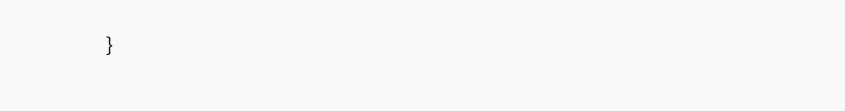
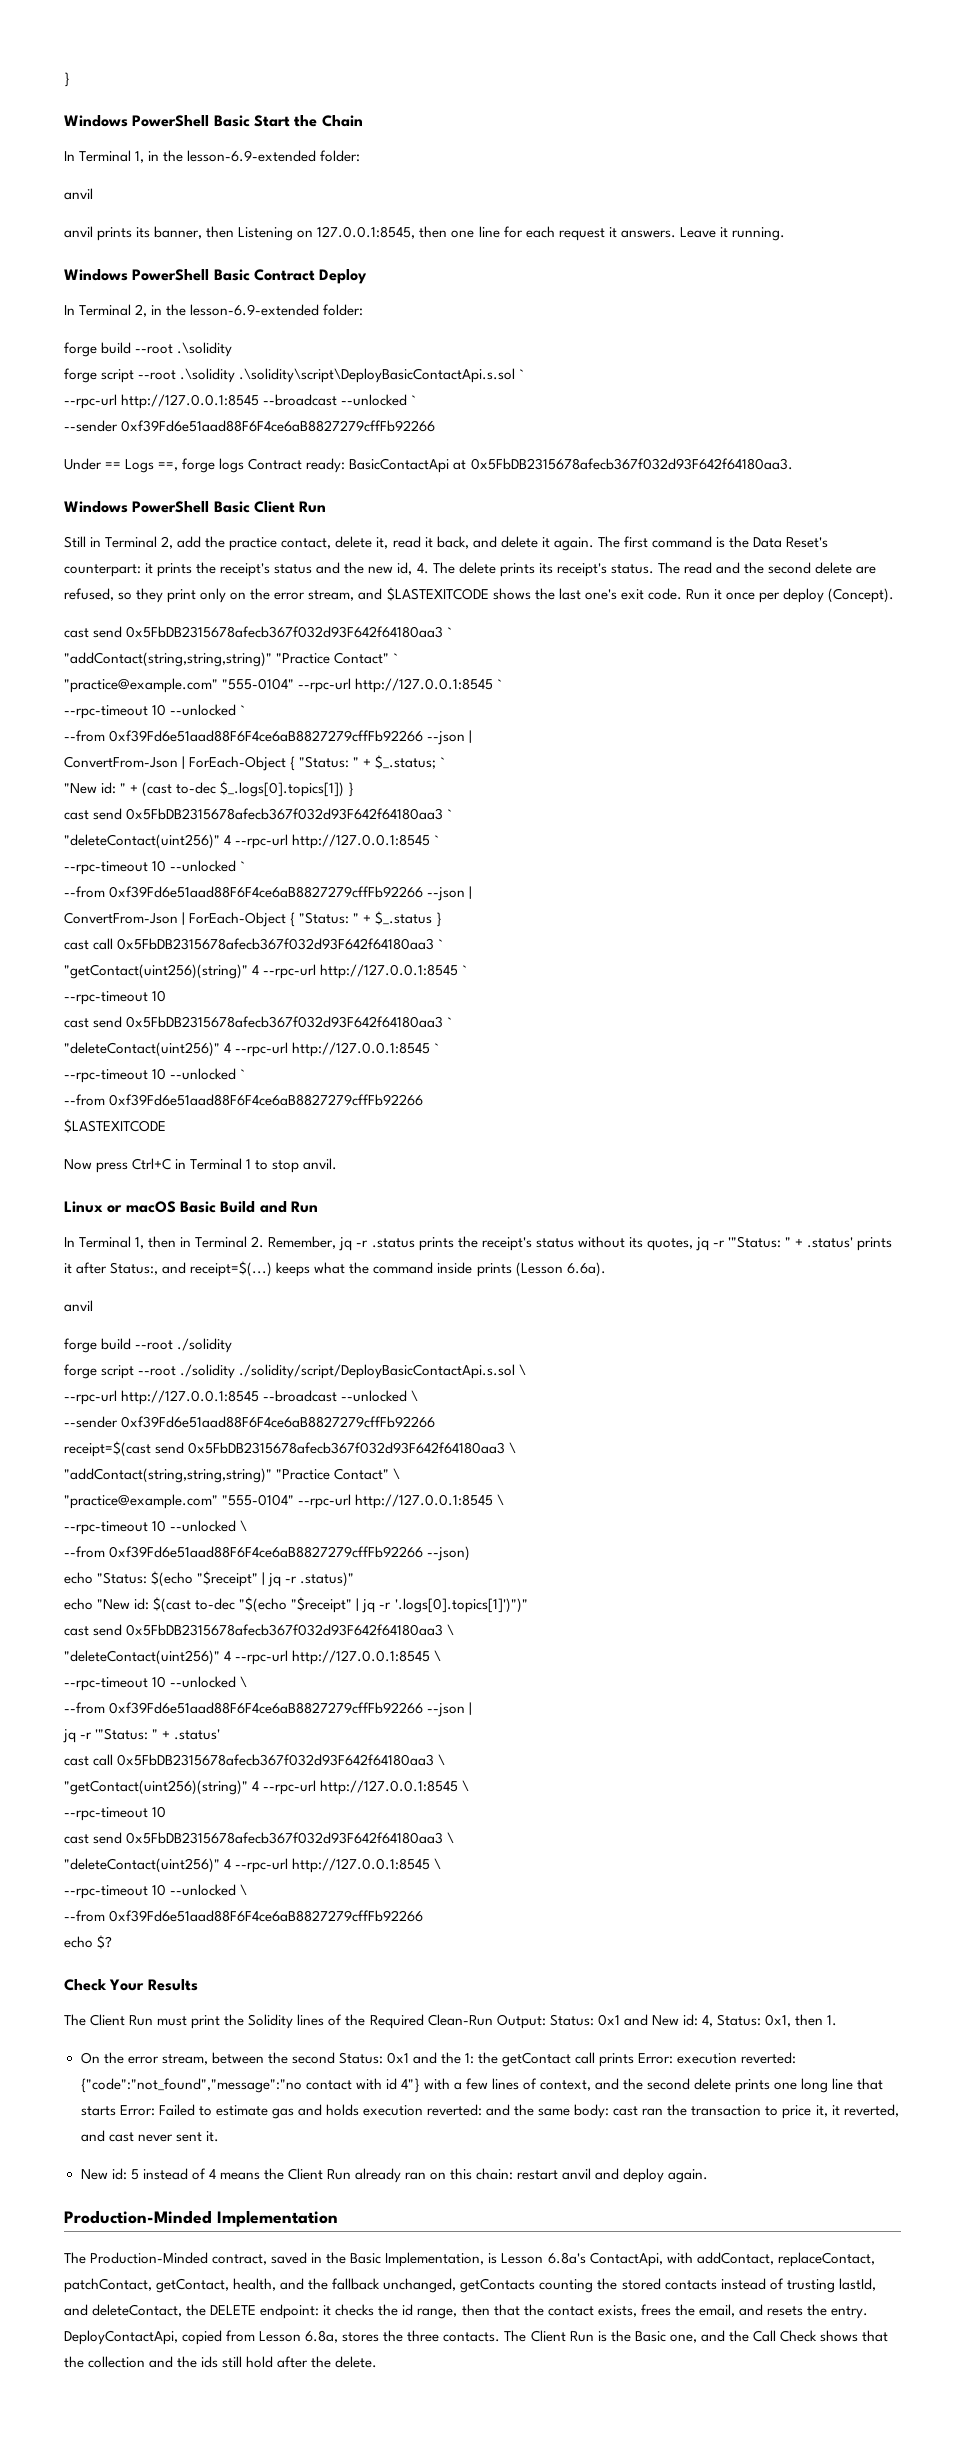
[106,36,113,55] } -> [64,72,70,87] [64,115,363,127] [64,150,361,163] [64,188,93,200] [64,226,785,241] [64,269,368,284] [64,304,364,317] [64,342,233,357] [64,368,525,383] [64,394,417,409] [64,420,436,432] [64,458,793,473] [64,501,327,513] [64,536,829,551] [64,562,877,577] [64,587,895,603] [64,626,453,638] [64,652,399,667] [64,678,503,693] [64,704,246,719] [64,730,473,745] [64,755,446,771] [64,781,355,797] [64,808,453,820] [64,834,440,849] [64,860,246,875] [64,886,473,901] [64,911,443,927] [64,938,444,950] [64,964,468,979] [64,990,167,1005] [64,1016,453,1028] [64,1042,440,1057] [64,1068,246,1083] [64,1094,424,1106] [64,1119,166,1133] [64,1158,338,1173] [64,1201,318,1213] [64,1236,893,1251] [64,1261,606,1277] [64,1300,93,1312] [64,1338,233,1353] [64,1364,527,1379] [64,1390,419,1405] [64,1416,436,1428] [64,1441,517,1457] [64,1468,401,1483] [64,1494,505,1509] [64,1520,248,1535] [64,1546,471,1561] [64,1571,355,1587] [64,1597,528,1613] [64,1624,455,1636] [64,1650,442,1665] [64,1676,248,1691] [64,1702,473,1717] [63,1728,221,1743] [64,1754,446,1766] [64,1780,470,1795] [64,1806,167,1821] [64,1832,455,1844] [64,1858,442,1873] [64,1884,248,1899] [64,1910,424,1922] [64,1935,113,1949] [64,1979,198,1991] [64,2014,838,2029] [80,2052,797,2067] [80,2078,884,2093] [80,2104,899,2119] [80,2130,219,2142] [80,2168,709,2183] [64,2210,338,2227] [64,2252,875,2267] [64,2278,876,2293] [64,2304,869,2319] [64,2330,889,2345] [64,2356,378,2368] } // Windows PowerShell Basic Start the Chain // In Terminal 1, in the lesson-6.9-extended folder: // anvil // anvil prints its banner, then Listening on 127.0.0.1:8545, then one line for each request it answers. Leave it running. // Windows PowerShell Basic Contract Deploy // In Terminal 2, in the lesson-6.9-extended folder: // forge build --root .\solidity // forge script --root .\solidity .\solidity\script\DeployBasicContactApi.s.sol ` // --rpc-url http://127.0.0.1:8545 --broadcast --unlocked ` // --sender 0xf39Fd6e51aad88F6F4ce6aB8827279cffFb92266 // Under == Logs ==, forge logs Contract ready: BasicContactApi at 0x5FbDB2315678afecb367f032d93F642f64180aa3. // Windows PowerShell Basic Client Run // Still in Terminal 2, add the practice contact, delete it, read it back, and delete it again. The first command is the Data Reset's counterpart: it prints the receipt's status and the new id, 4. The delete prints its receipt's status. The read and the second delete are refused, so they print only on the error stream, and $LASTEXITCODE shows the last one's exit code. Run it once per deploy (Concept). // cast send 0x5FbDB2315678afecb367f032d93F642f64180aa3 ` // "addContact(string,string,string)" "Practice Contact" ` // "practice@example.com" "555-0104" --rpc-url http://127.0.0.1:8545 ` // --rpc-timeout 10 --unlocked ` // --from 0xf39Fd6e51aad88F6F4ce6aB8827279cffFb92266 --json | // ConvertFrom-Json | ForEach-Object { "Status: " + $_.status; ` // "New id: " + (cast to-dec $_.logs[0].topics[1]) } // cast send 0x5FbDB2315678afecb367f032d93F642f64180aa3 ` // "deleteContact(uint256)" 4 --rpc-url http://127.0.0.1:8545 ` // --rpc-timeout 10 --unlocked ` // --from 0xf39Fd6e51aad88F6F4ce6aB8827279cffFb92266 --json | // ConvertFrom-Json | ForEach-Object { "Status: " + $_.status } // cast call 0x5FbDB2315678afecb367f032d93F642f64180aa3 ` // "getContact(uint256)(string)" 4 --rpc-url http://127.0.0.1:8545 ` // --rpc-timeout 10 // cast send 0x5FbDB2315678afecb367f032d93F642f64180aa3 ` // "deleteContact(uint256)" 4 --rpc-url http://127.0.0.1:8545 ` // --rpc-timeout 10 --unlocked ` // --from 0xf39Fd6e51aad88F6F4ce6aB8827279cffFb92266 // $LASTEXITCODE // Now press Ctrl+C in Terminal 1 to stop anvil. // Linux or macOS Basic Build and Run // In Terminal 1, then in Terminal 2. Remember, jq -r .status prints the receipt's status without its quotes, jq -r '"Status: " + .status' prints it after Status:, and receipt=$(...) keeps what the command inside prints (Lesson 6.6a). // anvil // forge build --root ./solidity // forge script --root ./solidity ./solidity/script/DeployBasicContactApi.s.sol \ // --rpc-url http://127.0.0.1:8545 --broadcast --unlocked \ // --sender 0xf39Fd6e51aad88F6F4ce6aB8827279cffFb92266 // receipt=$(cast send 0x5FbDB2315678afecb367f032d93F642f64180aa3 \ // "addContact(string,string,string)" "Practice Contact" \ // "practice@example.com" "555-0104" --rpc-url http://127.0.0.1:8545 \ // --rpc-timeout 10 --unlocked \ // --from 0xf39Fd6e51aad88F6F4ce6aB8827279cffFb92266 --json) // echo "Status: $(echo "$receipt" | jq -r .status)" // echo "New id: $(cast to-dec "$(echo "$receipt" | jq -r '.logs[0].topics[1]')")" // cast send 0x5FbDB2315678afecb367f032d93F642f64180aa3 \ // "deleteContact(uint256)" 4 --rpc-url http://127.0.0.1:8545 \ // --rpc-timeout 10 --unlocked \ // --from 0xf39Fd6e51aad88F6F4ce6aB8827279cffFb92266 --json | // jq -r '"Status: " + .status' // cast call 0x5FbDB2315678afecb367f032d93F642f64180aa3 \ // "getContact(uint256)(string)" 4 --rpc-url http://127.0.0.1:8545 \ // --rpc-timeout 10 // cast send 0x5FbDB2315678afecb367f032d93F642f64180aa3 \ // "deleteContact(uint256)" 4 --rpc-url http://127.0.0.1:8545 \ // --rpc-timeout 10 --unlocked \ // --from 0xf39Fd6e51aad88F6F4ce6aB8827279cffFb92266 // echo $? // Check Your Results // The Client Run must print the Solidity lines of the Required Clean-Run Output: Status: 0x1 and New id: 4, Status: 0x1, then 1. // On the error stream, between the second Status: 0x1 and the 1: the getContact call prints Error: execution reverted: {"code":"not_found","message":"no contact with id 4"} with a few lines of context, and the second delete prints one long line that starts Error: Failed to estimate gas and holds execution reverted: and the same body: cast ran the transaction to price it, it reverted, and cast never sent it. // New id: 5 instead of 4 means the Client Run already ran on this chain: restart anvil and deploy again. // Production-Minded Implementation // The Production-Minded contract, saved in the Basic Implementation, is Lesson 6.8a's ContactApi, with addContact, replaceContact, patchContact, getContact, health, and the fallback unchanged, getContacts counting the stored contacts instead of trusting lastId, and deleteContact, the DELETE endpoint: it checks the id range, then that the contact exists, frees the email, and resets the entry. DeployContactApi, copied from Lesson 6.8a, stores the three contacts. The Client Run is the Basic one, and the Call Check shows that the collection and the ids still hold after the delete.

